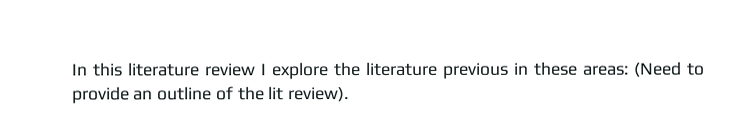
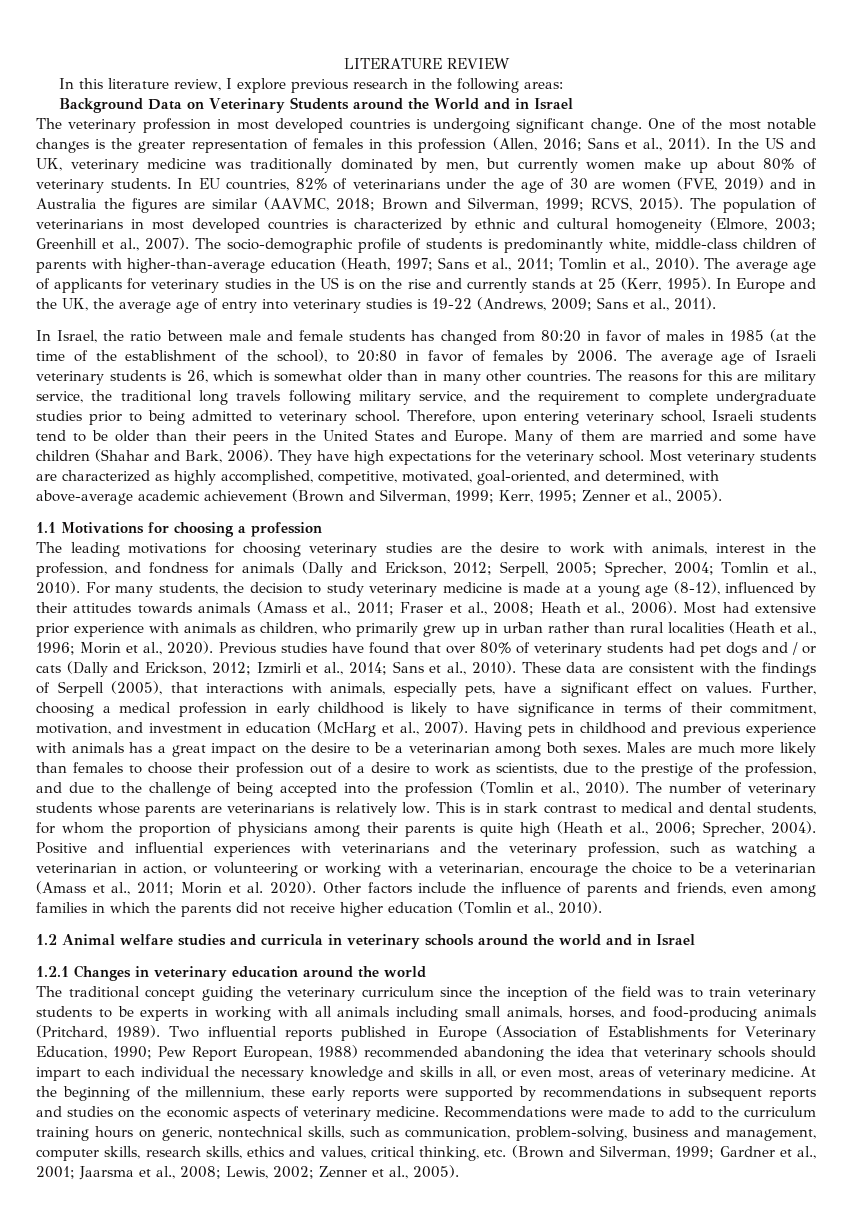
(70, 69) none -> [343,58,510,69] LITERATURE REVIEW //
[203,63,256,77] review -> [173,79,221,91] review,
[332,61,705,79] [71,86,349,104] the literature previous in these areas: (Need to provide an outline of the lit review). -> [290,78,563,93] [58,97,573,113] [36,118,817,133] [36,137,816,153] [36,158,818,173] [36,177,816,193] [36,197,817,213] [36,217,817,233] [36,237,817,253] [36,257,816,273] [36,277,816,293] [36,297,716,313] [36,329,816,345] [36,349,817,365] [36,370,816,385] [36,390,816,405] [36,410,816,425] [36,429,817,445] [36,449,816,465] [36,470,719,485] [36,489,722,505] [36,522,322,537] [36,542,816,557] [36,561,817,577] [36,581,816,597] [36,601,817,615] [36,621,816,637] [36,641,817,657] [36,661,816,677] [36,681,816,697] [36,702,816,717] [36,721,816,737] [36,742,816,757] [36,762,817,777] [36,781,817,797] [36,802,817,817] [36,821,816,837] [36,842,816,857] [36,862,816,877] [36,881,816,897] [36,901,602,917] [36,934,695,949] [36,965,426,981] [36,986,816,1001] [36,1006,816,1021] [36,1025,817,1041] [36,1045,816,1061] [36,1066,816,1081] [36,1086,816,1101] [36,1106,816,1121] [36,1126,816,1141] [36,1145,816,1161] [36,1165,459,1180] previous research in the following areas: // Background Data on Veterinary Students around the World and in Israel // The veterinary profession in most developed countries is undergoing significant change. One of the most notable changes is the greater representation of females in this profession (Allen, 2016; Sans et al., 2011). In the US and UK, veterinary medicine was traditionally dominated by men, but currently women make up about 80% of veterinary students. In EU countries, 82% of veterinarians under the age of 30 are women (FVE, 2019) and in Australia the figures are similar (AAVMC, 2018; Brown and Silverman, 1999; RCVS, 2015). The population of veterinarians in most developed countries is characterized by ethnic and cultural homogeneity (Elmore, 2003; Greenhill et al., 2007). The socio-demographic profile of students is predominantly white, middle-class children of parents with higher-than-average education (Heath, 1997; Sans et al., 2011; Tomlin et al., 2010). The average age of applicants for veterinary studies in the US is on the rise and currently stands at 25 (Kerr, 1995). In Europe and the UK, the average age of entry into veterinary studies is 19-22 (Andrews, 2009; Sans et al., 2011). // In Israel, the ratio between male and female students has changed from 80:20 in favor of males in 1985 (at the time of the establishment of the school), to 20:80 in favor of females by 2006. The average age of Israeli veterinary students is 26, which is somewhat older than in many other countries. The reasons for this are military service, the traditional long travels following military service, and the requirement to complete undergraduate studies prior to being admitted to veterinary school. Therefore, upon entering veterinary school, Israeli students tend to be older than their peers in the United States and Europe. Many of them are married and some have children (Shahar and Bark, 2006). They have high expectations for the veterinary school. Most veterinary students are characterized as highly accomplished, competitive, motivated, goal-oriented, and determined, with above-average academic achievement (Brown and Silverman, 1999; Kerr, 1995; Zenner et al., 2005). // 1.1 Motivations for choosing a profession // The leading motivations for choosing veterinary studies are the desire to work with animals, interest in the profession, and fondness for animals (Dally and Erickson, 2012; Serpell, 2005; Sprecher, 2004; Tomlin et al., 2010). For many students, the decision to study veterinary medicine is made at a young age (8-12), influenced by their attitudes towards animals (Amass et al., 2011; Fraser et al., 2008; Heath et al., 2006). Most had extensive prior experience with animals as children, who primarily grew up in urban rather than rural localities (Heath et al., 1996; Morin et al., 2020). Previous studies have found that over 80% of veterinary students had pet dogs and / or cats (Dally and Erickson, 2012; Izmirli et al., 2014; Sans et al., 2010). These data are consistent with the findings of Serpell (2005), that interactions with animals, especially pets, have a significant effect on values. Further, choosing a medical profession in early childhood is likely to have significance in terms of their commitment, motivation, and investment in education (McHarg et al., 2007). Having pets in childhood and previous experience with animals has a great impact on the desire to be a veterinarian among both sexes. Males are much more likely than females to choose their profession out of a desire to work as scientists, due to the prestige of the profession, and due to the challenge of being accepted into the profession (Tomlin et al., 2010). The number of veterinary students whose parents are veterinarians is relatively low. This is in stark contrast to medical and dental students, for whom the proportion of physicians among their parents is quite high (Heath et al., 2006; Sprecher, 2004). Positive and influential experiences with veterinarians and the veterinary profession, such as watching a veterinarian in action, or volunteering or working with a veterinarian, encourage the choice to be a veterinarian (Amass et al., 2011; Morin et al. 2020). Other factors include the influence of parents and friends, even among families in which the parents did not receive higher education (Tomlin et al., 2010). // 1.2 Animal welfare studies and curricula in veterinary schools around the world and in Israel // 1.2.1 Changes in veterinary education around the world // The traditional concept guiding the veterinary curriculum since the inception of the field was to train veterinary students to be experts in working with all animals including small animals, horses, and food-producing animals (Pritchard, 1989). Two influential reports published in Europe (Association of Establishments for Veterinary Education, 1990; Pew Report European, 1988) recommended abandoning the idea that veterinary schools should impart to each individual the necessary knowledge and skills in all, or even most, areas of veterinary medicine. At the beginning of the millennium, these early reports were supported by recommendations in subsequent reports and studies on the economic aspects of veterinary medicine. Recommendations were made to add to the curriculum training hours on generic, nontechnical skills, such as communication, problem-solving, business and management, computer skills, research skills, ethics and values, critical thinking, etc. (Brown and Silverman, 1999; Gardner et al., 2001; Jaarsma et al., 2008; Lewis, 2002; Zenner et al., 2005).

